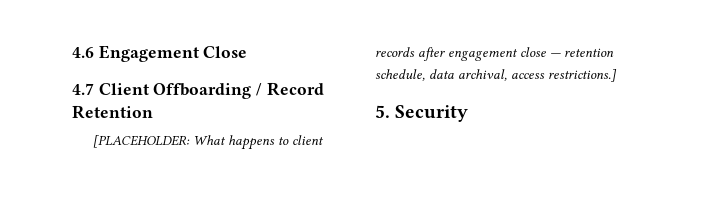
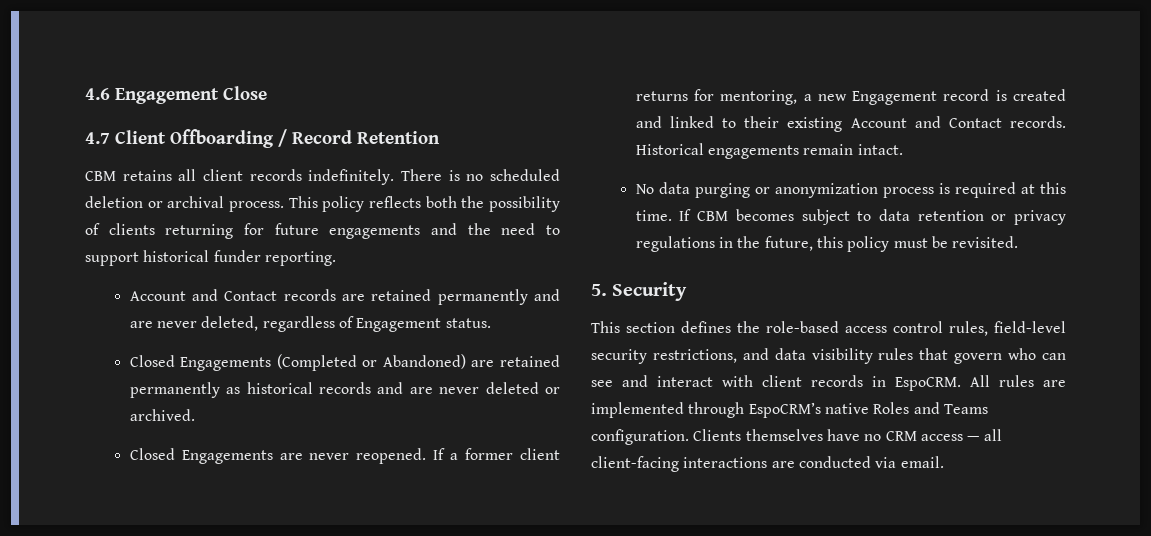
[93,135,325,150] [375,47,614,61] [375,69,617,82] [375,105,469,122] [PLACEHOLDER: What happens to client records after engagement close — retention schedule, data archival, access restrictions.] // 5. Security -> [85,169,560,185] [85,196,560,212] [85,223,560,239] [85,250,336,266] [129,289,560,305] [129,316,491,332] [129,354,560,371] [129,382,560,398] [129,409,195,421] [129,448,560,464] [635,89,1066,105] [635,116,1066,132] [635,143,903,159] [635,182,1066,198] [635,209,1066,225] [635,236,1019,252] [591,282,688,301] [591,321,1066,336] [591,348,1066,364] [591,375,1066,391] [591,402,988,418] [591,429,1002,445] [591,456,944,472] CBM retains all client records indefinitely. There is no scheduled deletion or archival process. This policy reflects both the possibility of clients returning for future engagements and the need to support historical funder reporting. // Account and Contact records are retained permanently and are never deleted, regardless of Engagement status. // Closed Engagements (Completed or Abandoned) are retained permanently as historical records and are never deleted or archived. // Closed Engagements are never reopened. If a former client returns for mentoring, a new Engagement record is created and linked to their existing Account and Contact records. Historical engagements remain intact. // No data purging or anonymization process is required at this time. If CBM becomes subject to data retention or privacy regulations in the future, this policy must be revisited. // 5. Security // This section defines the role-based access control rules, field-level security restrictions, and data visibility rules that govern who can see and interact with client records in EspoCRM. All rules are implemented through EspoCRM’s native Roles and Teams configuration. Clients themselves have no CRM access — all client-facing interactions are conducted via email.

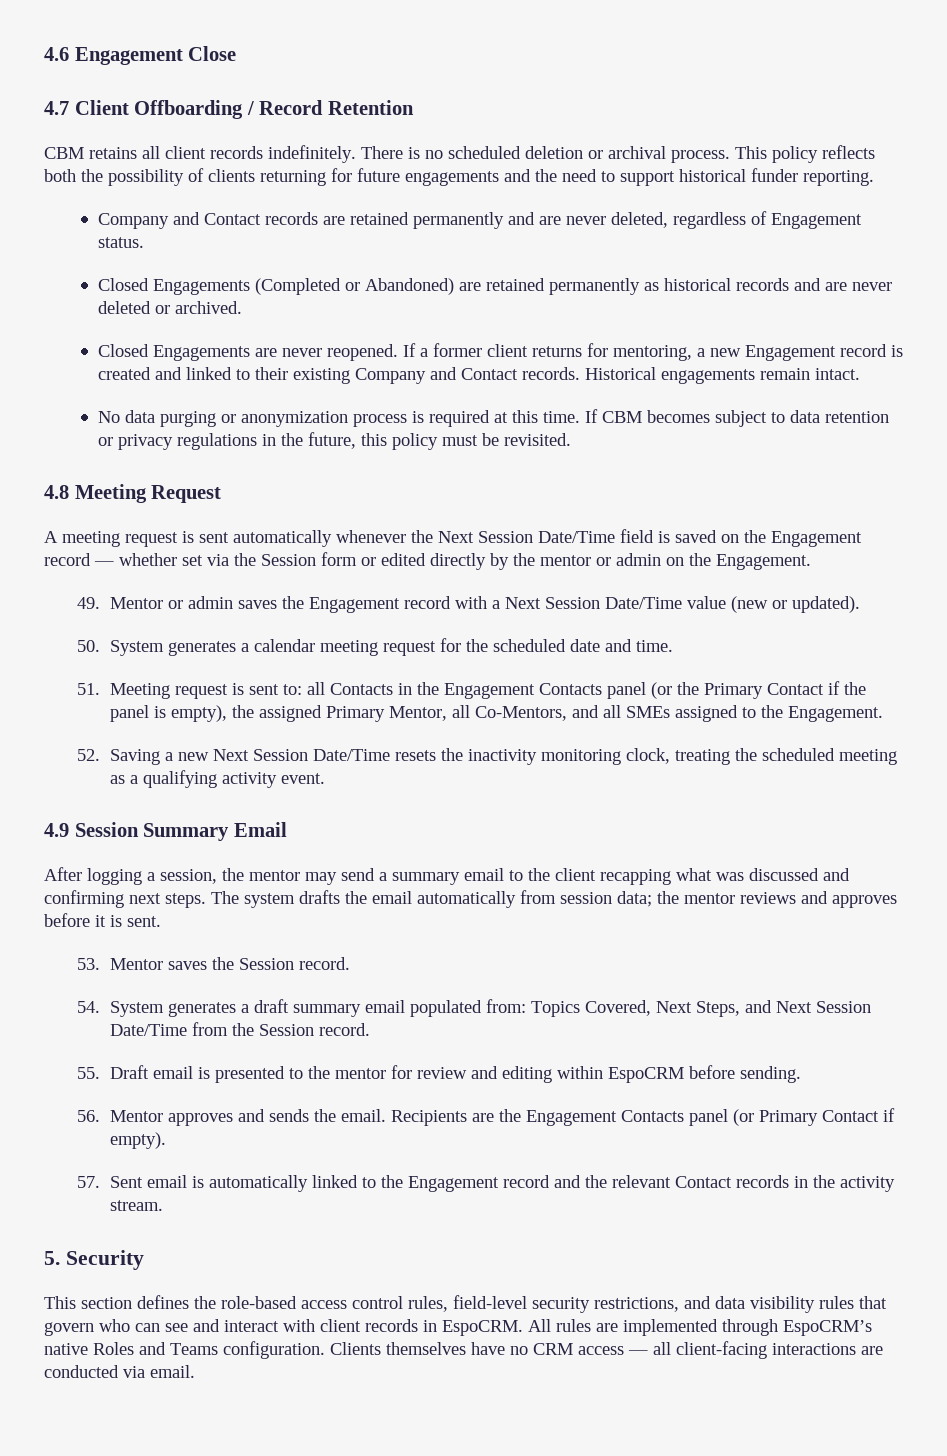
[129,291,186,301] Account -> [97,213,169,229] Company
[850,118,907,128] Account -> [354,368,426,384] Company
(1019, 242) none -> [44,484,222,503] [44,529,862,547] [44,552,811,570] [77,596,861,613] [77,638,674,656] [77,681,867,699] [110,705,884,722] [77,748,898,765] [110,770,326,788] [44,822,287,841] [44,867,850,885] [44,890,897,908] [44,913,161,927] [77,957,351,970] [77,999,872,1017] [110,1022,371,1036] [77,1065,802,1083] [77,1108,896,1126] [110,1132,167,1149] [77,1175,896,1192] [110,1200,164,1211] // 4.8 Meeting Request // A meeting request is sent automatically whenever the Next Session Date/Time field is saved on the Engagement record — whether set via the Session form or edited directly by the mentor or admin on the Engagement. // 49. Mentor or admin saves the Engagement record with a Next Session Date/Time value (new or updated). // 50. System generates a calendar meeting request for the scheduled date and time. // 51. Meeting request is sent to: all Contacts in the Engagement Contacts panel (or the Primary Contact if the panel is empty), the assigned Primary Mentor, all Co-Mentors, and all SMEs assigned to the Engagement. // 52. Saving a new Next Session Date/Time resets the inactivity monitoring clock, treating the scheduled meeting as a qualifying activity event. // 4.9 Session Summary Email // After logging a session, the mentor may send a summary email to the client recapping what was discussed and confirming next steps. The system drafts the email automatically from session data; the mentor reviews and approves before it is sent. // 53. Mentor saves the Session record. // 54. System generates a draft summary email populated from: Topics Covered, Next Steps, and Next Session Date/Time from the Session record. // 55. Draft email is presented to the mentor for review and editing within EspoCRM before sending. // 56. Mentor approves and sends the email. Recipients are the Engagement Contacts panel (or Primary Contact if empty). // 57. Sent email is automatically linked to the Engagement record and the relevant Contact records in the activity stream.

